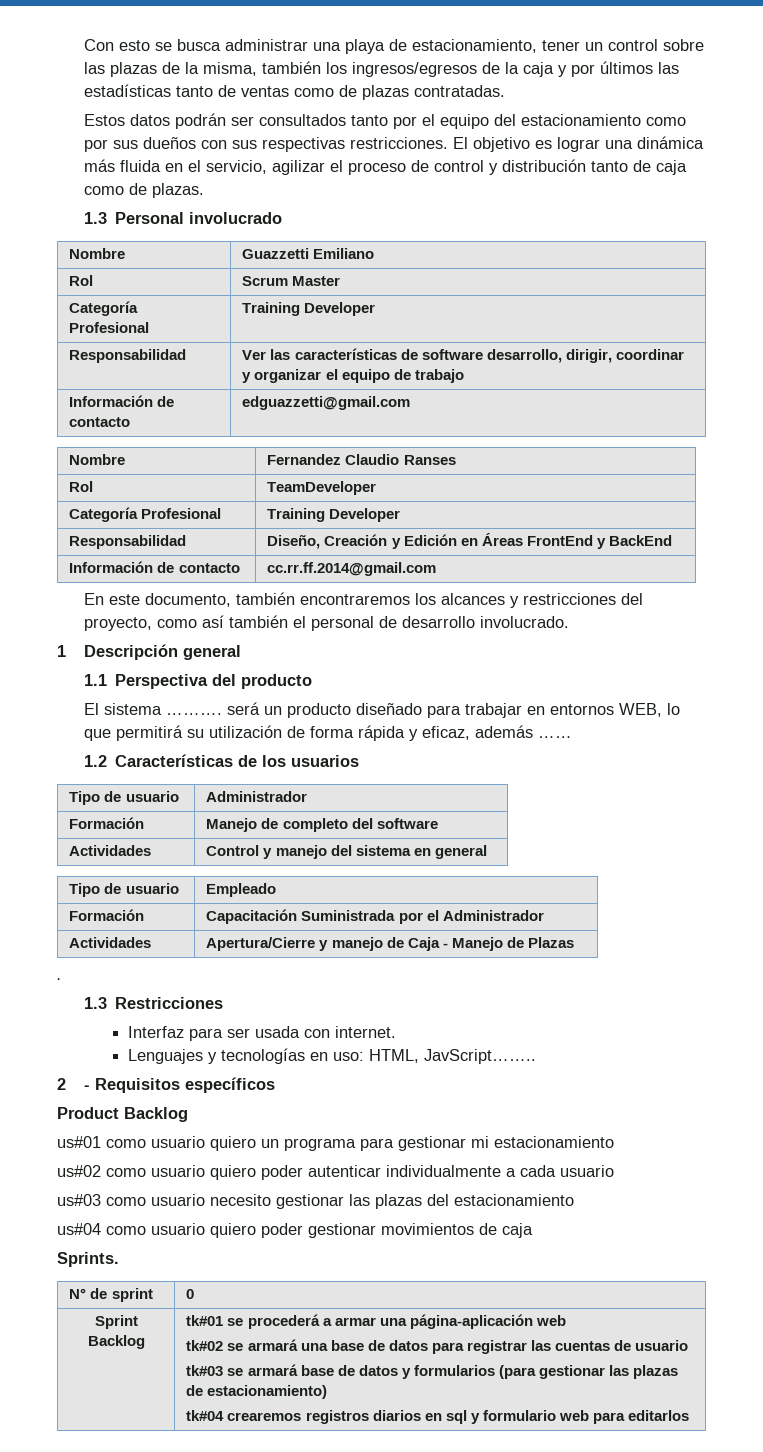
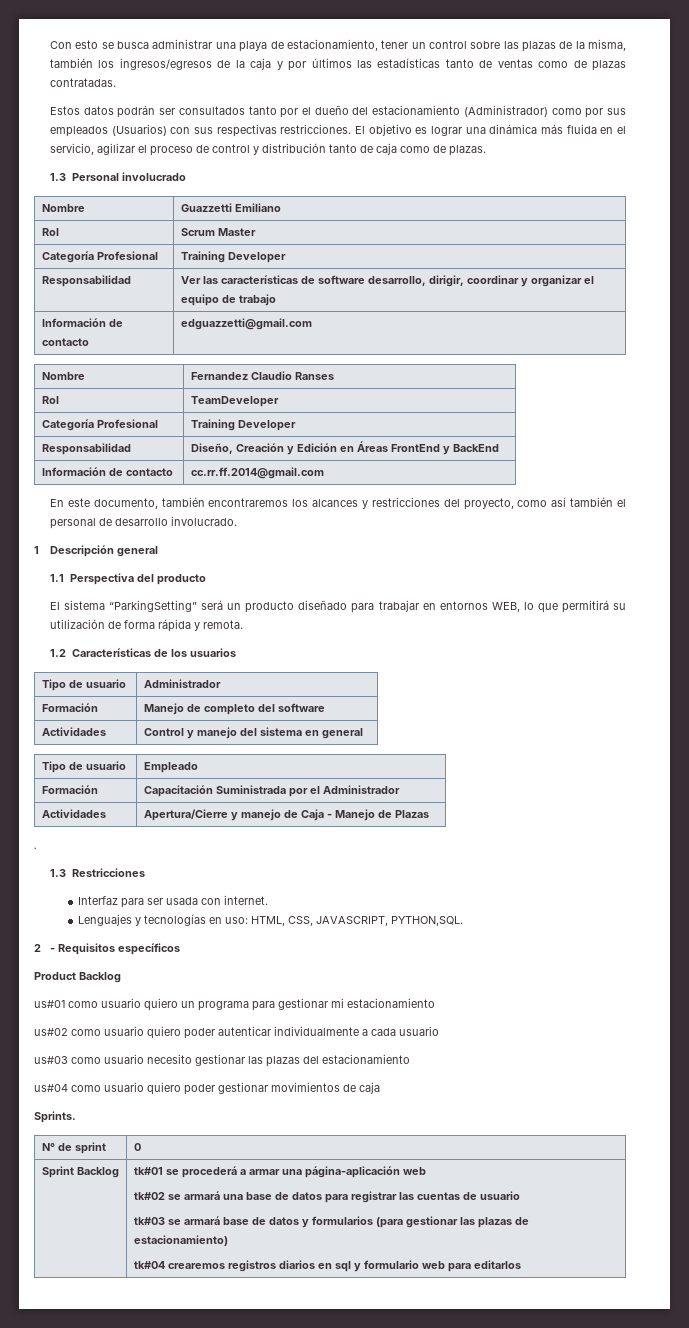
[439,114,641,129] equipo del estacionamiento -> [314,105,548,117] dueño del estacionamiento (Administrador)
[142,137,196,149] dueños -> [50,124,167,137] empleados (Usuarios)
[165,713,222,715] ………. -> [109,600,198,612] “ParkingSetting”
[421,725,572,740] eficaz, además …… -> [203,620,244,629] remota.
[424,1049,537,1064] JavScript…….. -> [288,916,464,926] CSS, JAVASCRIPT, PYTHON,SQL.

